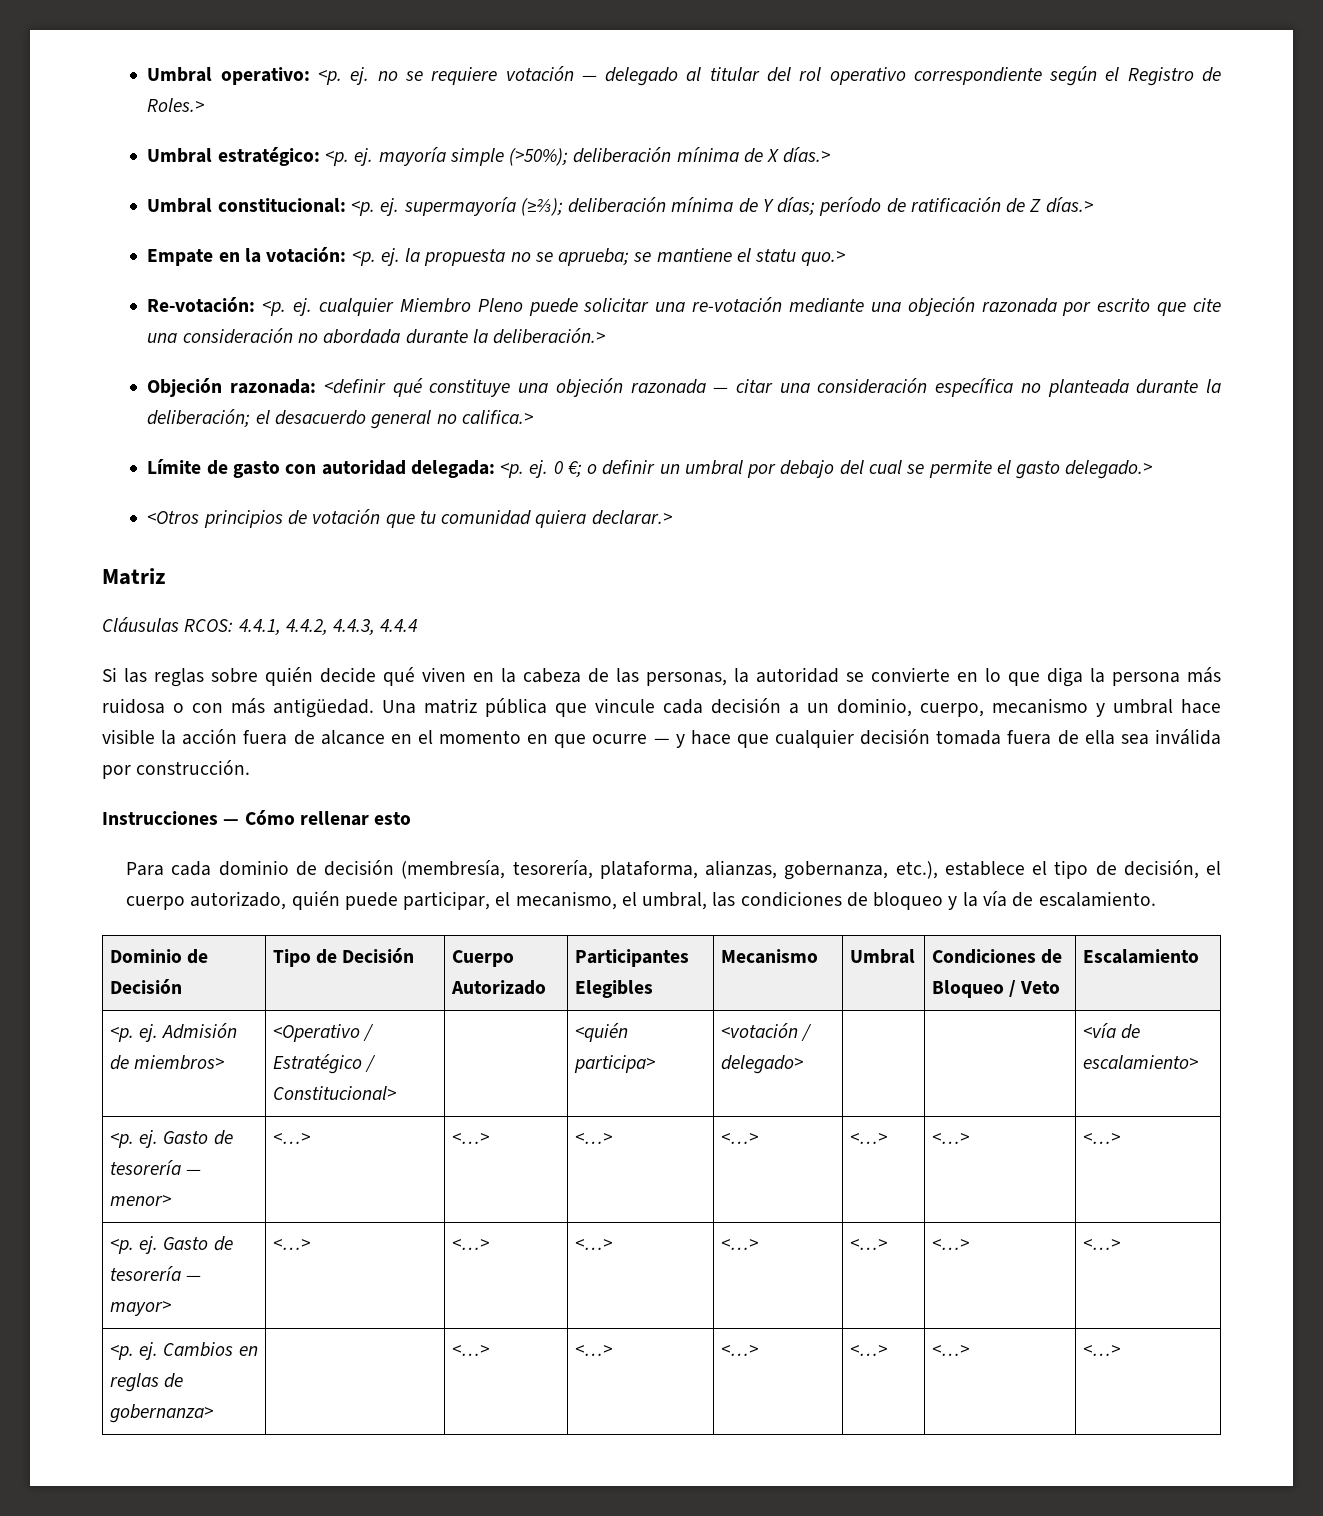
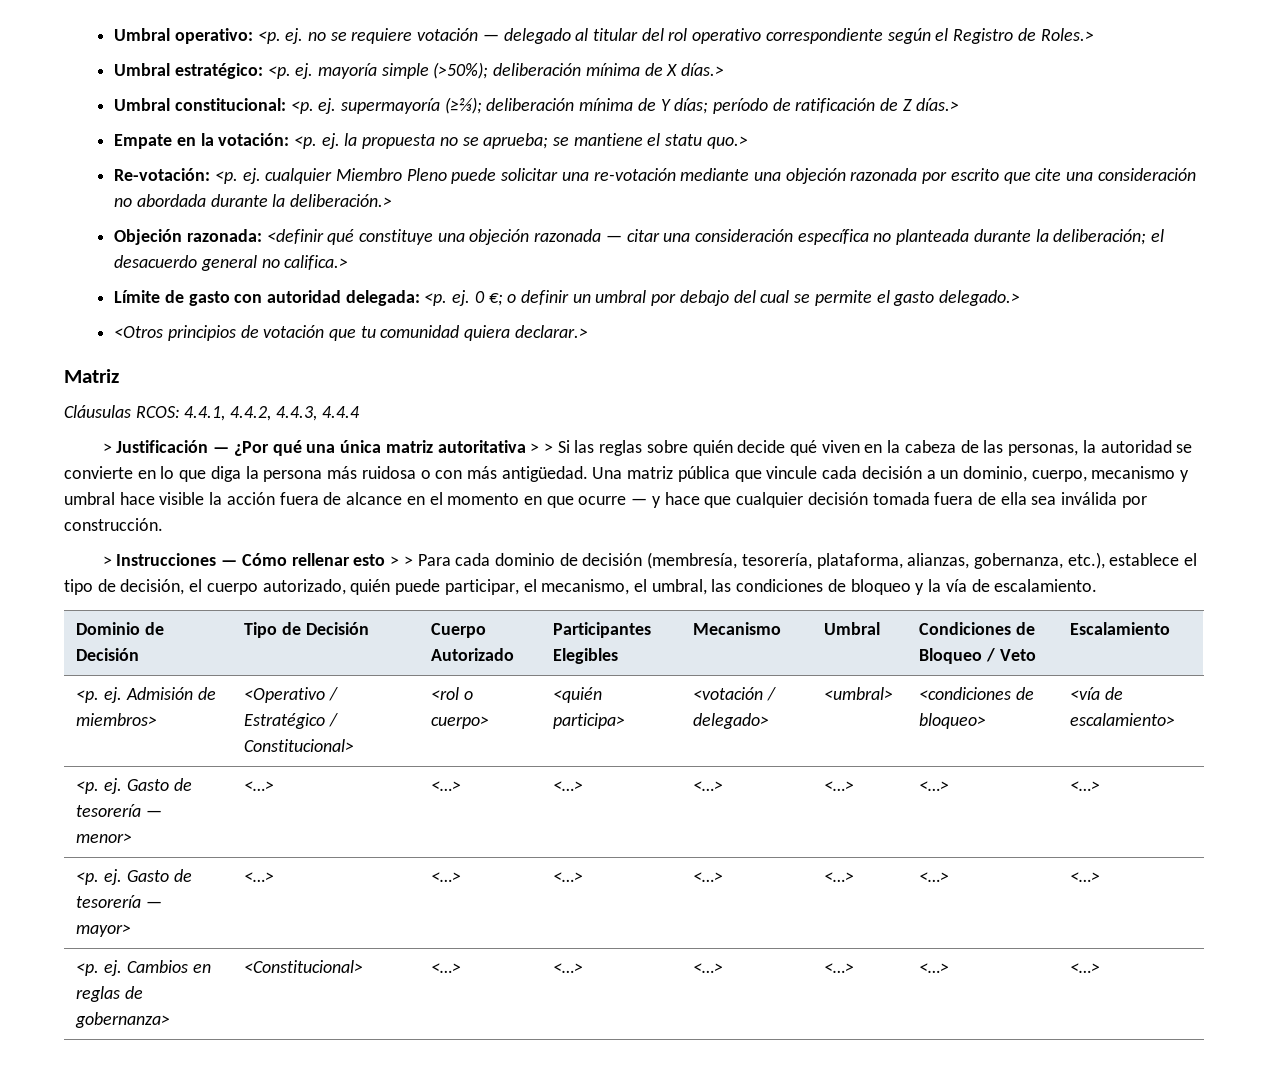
(418, 625) none -> [102,440,553,456] > Justificación — ¿Por qué una única matriz autoritativa > >
(251, 767) none -> [102,556,112,566] >
(412, 818) // -> [390,556,413,566] > >
(396, 1093) none -> [431,687,474,700] [431,716,490,729] <rol o cuerpo>
(803, 1064) | -> [824,687,894,700] [919,687,1035,700] [919,713,987,729] <umbral> | <condiciones de bloqueo>
(213, 1413) none -> [244,960,364,973] <Constitucional>

